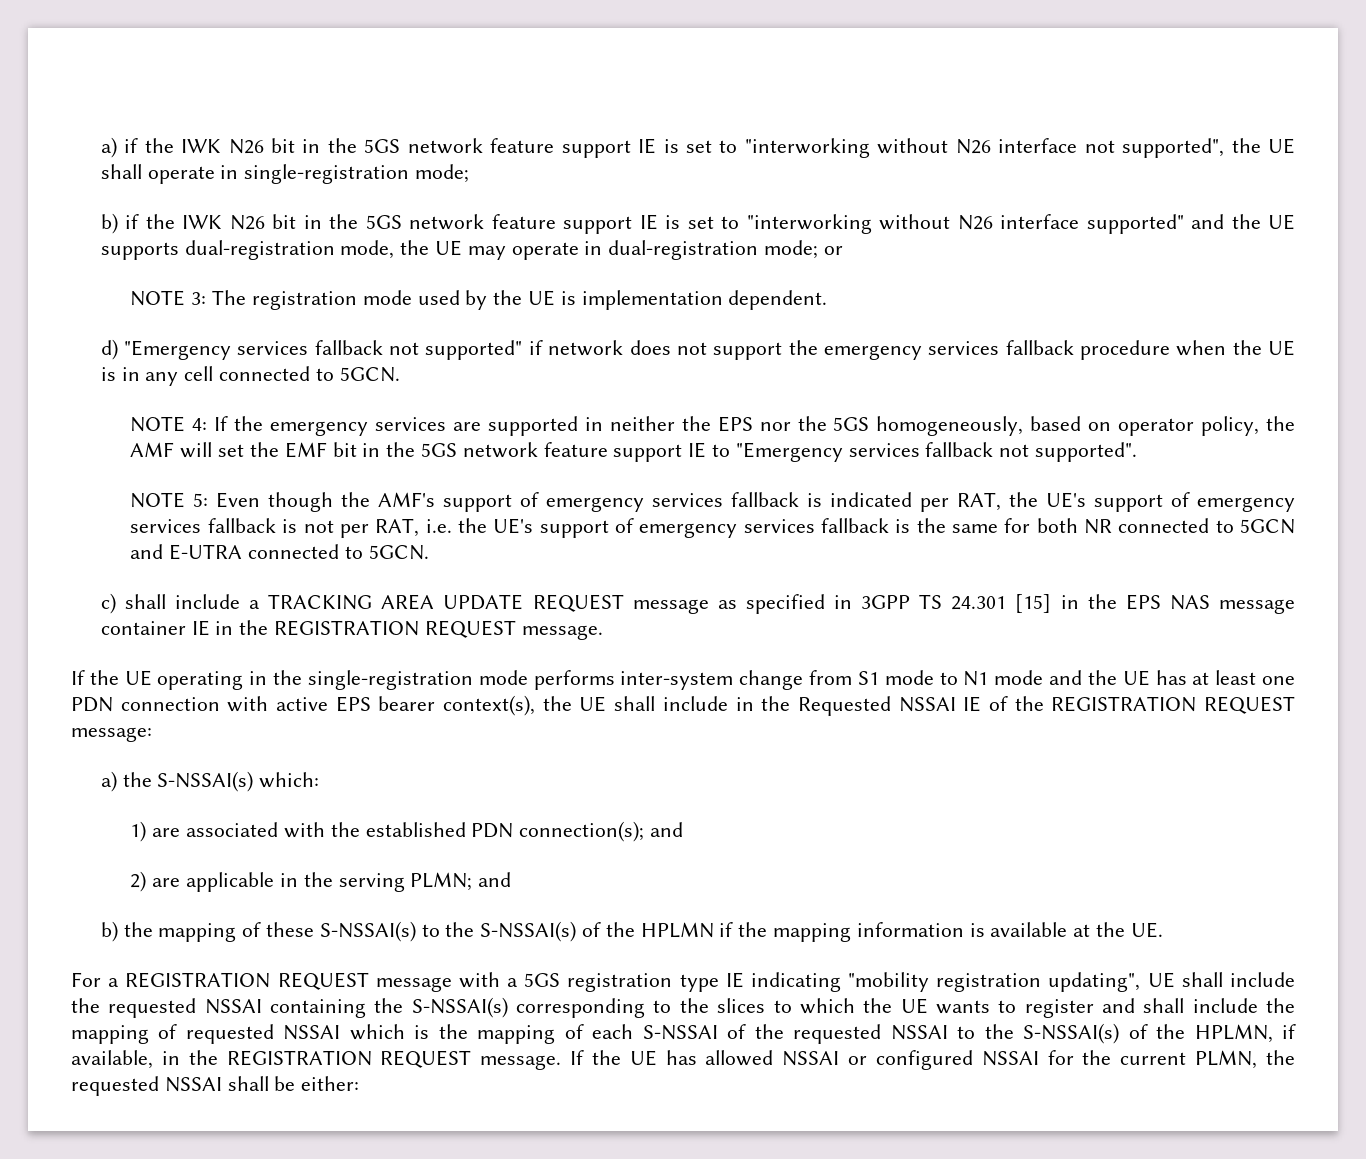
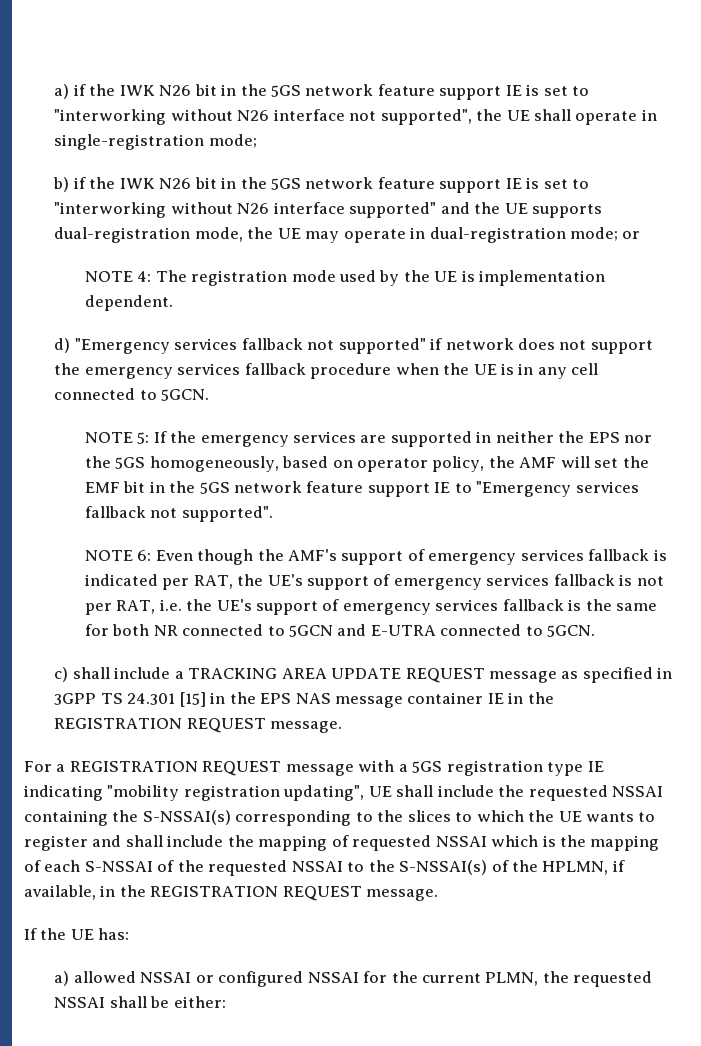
[191,292,207,305] 3: -> [137,271,152,282] 4:
[192,418,208,431] 4: -> [137,432,150,444] 5:
[193,493,209,507] 5: -> [137,550,152,561] 6:
[71,670,1296,690] [71,695,1296,716] [71,727,152,742] [100,771,320,792] [130,821,683,842] [130,871,512,892] [100,921,1163,942] // If the UE operating in the single-registration mode performs inter-system change from S1 mode to N1 mode and the UE has at least one PDN connection with active EPS bearer context(s), the UE shall include in the Requested NSSAI IE of the REGISTRATION REQUEST message: // a) the S-NSSAI(s) which: // 1) are associated with the established PDN connection(s); and // 2) are applicable in the serving PLMN; and // b) the mapping of these S-NSSAI(s) to the S-NSSAI(s) of the HPLMN if the mapping information is available at the UE. -> (343, 727) none
[570,1050,697,1066] If the UE has -> [24,928,130,940] [54,971,70,986] // If the UE has: // a)

